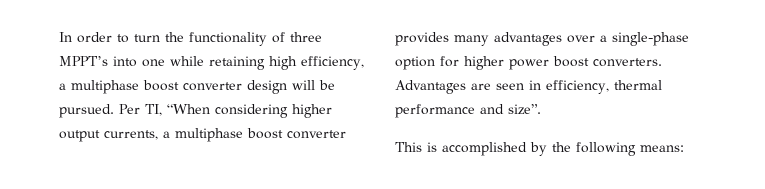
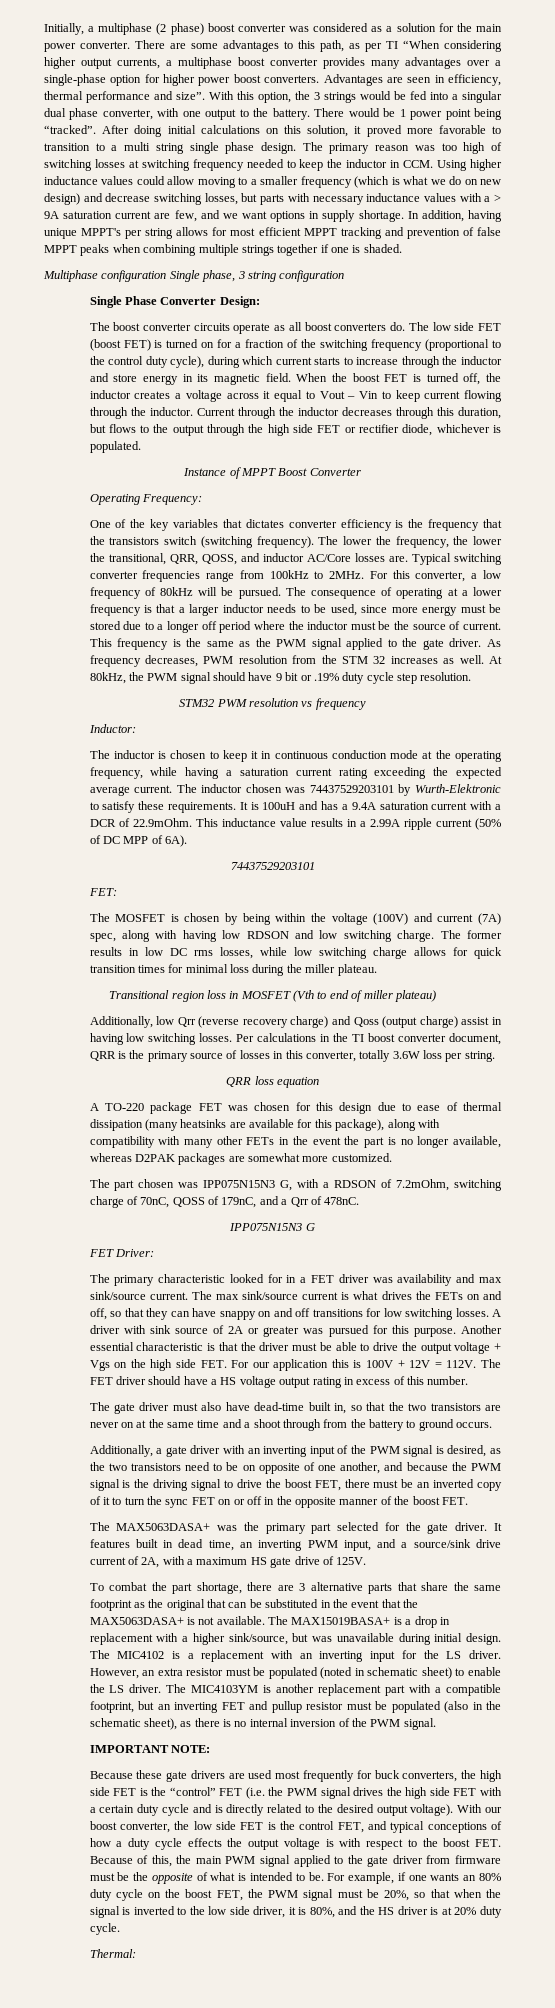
[59,32,322,46] [59,56,364,70] [59,80,335,94] [59,104,162,118] In order to turn the functionality of three MPPT’s into one while retaining high efficiency, a multiphase boost converter design will be pursued. Per TI, -> [44,23,503,35] [44,40,398,52] Initially, a multiphase (2 phase) boost converter was considered as a solution for the main power converter. There are some advantages to this path, as per TI
[395,142,684,156] // This is accomplished by the following means: -> [209,91,502,103] [44,108,502,120] [44,125,502,137] [44,142,503,154] [44,159,502,171] [44,176,501,188] [44,193,501,205] [44,210,503,222] [44,227,502,239] [44,244,402,256] [43,270,345,282] [89,296,260,308] [89,322,501,334] [89,339,501,351] [89,356,503,368] [89,373,502,385] [89,390,502,402] [89,407,501,419] [89,424,501,436] [89,441,141,453] [183,467,361,479] [89,494,202,505] [89,519,502,531] [89,536,503,548] [89,553,503,565] [89,570,501,582] [89,587,502,599] [89,604,502,616] [89,621,501,633] [89,638,501,650] [89,655,502,667] [89,672,472,684] [179,698,366,710] [88,724,136,733] [89,750,502,762] [89,767,502,779] [89,784,501,796] [89,801,501,813] [89,818,502,830] [89,835,188,847] [230,862,315,870] [88,888,117,896] [89,913,501,925] [89,930,502,942] [89,947,503,959] [89,964,377,976] [109,990,436,1002] [89,1016,502,1028] [89,1033,501,1045] [89,1050,495,1062] [226,1076,319,1088] [89,1102,503,1114] [89,1119,440,1131] [89,1136,501,1148] [89,1153,392,1165] [89,1179,502,1191] [89,1196,360,1208] [229,1223,315,1231] [88,1249,154,1257] [89,1274,503,1286] [89,1291,502,1300] [89,1308,501,1320] [89,1325,503,1337] [89,1342,501,1354] [89,1359,501,1371] [89,1376,469,1388] [89,1402,502,1414] [89,1419,493,1431] [89,1445,502,1457] [89,1462,502,1474] [89,1479,503,1491] [89,1496,468,1508] [89,1522,502,1534] [89,1539,502,1551] [89,1556,367,1568] [89,1582,501,1594] [89,1599,419,1611] [89,1616,450,1628] [89,1633,502,1645] [89,1650,501,1662] [89,1667,502,1679] [89,1684,501,1696] [89,1701,501,1713] [89,1718,436,1730] [89,1745,210,1753] [89,1770,503,1782] [89,1787,502,1799] [89,1804,502,1816] [89,1821,503,1833] [89,1838,501,1850] [89,1855,502,1867] [89,1872,501,1884] [89,1889,501,1901] [89,1906,502,1918] [89,1923,120,1935] [89,1949,136,1958] With this option, the 3 strings would be fed into a singular dual phase converter, with one output to the battery. There would be 1 power point being “tracked”. After doing initial calculations on this solution, it proved more favorable to transition to a multi string single phase design. The primary reason was too high of switching losses at switching frequency needed to keep the inductor in CCM. Using higher inductance values could allow moving to a smaller frequency (which is what we do on new design) and decrease switching losses, but parts with necessary inductance values with a > 9A saturation current are few, and we want options in supply shortage. In addition, having unique MPPT's per string allows for most efficient MPPT tracking and prevention of false MPPT peaks when combining multiple strings together if one is shaded. // Multiphase configuration Single phase, 3 string configuration // Single Phase Converter Design: // The boost converter circuits operate as all boost converters do. The low side FET (boost FET) is turned on for a fraction of the switching frequency (proportional to the control duty cycle), during which current starts to increase through the inductor and store energy in its magnetic field. When the boost FET is turned off, the inductor creates a voltage across it equal to Vout – Vin to keep current flowing through the inductor. Current through the inductor decreases through this duration, but flows to the output through the high side FET or rectifier diode, whichever is populated. // Instance of MPPT Boost Converter // Operating Frequency: // One of the key variables that dictates converter efficiency is the frequency that the transistors switch (switching frequency). The lower the frequency, the lower the transitional, QRR, QOSS, and inductor AC/Core losses are. Typical switching converter frequencies range from 100kHz to 2MHz. For this converter, a low frequency of 80kHz will be pursued. The consequence of operating at a lower frequency is that a larger inductor needs to be used, since more energy must be stored due to a longer off period where the inductor must be the source of current. This frequency is the same as the PWM signal applied to the gate driver. As frequency decreases, PWM resolution from the STM 32 increases as well. At 80kHz, the PWM signal should have 9 bit or .19% duty cycle step resolution. // STM32 PWM resolution vs frequency // Inductor: // The inductor is chosen to keep it in continuous conduction mode at the operating frequency, while having a saturation current rating exceeding the expected average current. The inductor chosen was 74437529203101 by Wurth-Elektronic to satisfy these requirements. It is 100uH and has a 9.4A saturation current with a DCR of 22.9mOhm. This inductance value results in a 2.99A ripple current (50% of DC MPP of 6A). // 74437529203101 // FET: // The MOSFET is chosen by being within the voltage (100V) and current (7A) spec, along with having low RDSON and low switching charge. The former results in low DC rms losses, while low switching charge allows for quick transition times for minimal loss during the miller plateau. // Transitional region loss in MOSFET (Vth to end of miller plateau) // Additionally, low Qrr (reverse recovery charge) and Qoss (output charge) assist in having low switching losses. Per calculations in the TI boost converter document, QRR is the primary source of losses in this converter, totally 3.6W loss per string. // QRR loss equation // A TO-220 package FET was chosen for this design due to ease of thermal dissipation (many heatsinks are available for this package), along with compatibility with many other FETs in the event the part is no longer available, whereas D2PAK packages are somewhat more customized. // The part chosen was IPP075N15N3 G, with a RDSON of 7.2mOhm, switching charge of 70nC, QOSS of 179nC, and a Qrr of 478nC. // IPP075N15N3 G // FET Driver: // The primary characteristic looked for in a FET driver was availability and max sink/source current. The max sink/source current is what drives the FETs on and off, so that they can have snappy on and off transitions for low switching losses. A driver with sink source of 2A or greater was pursued for this purpose. Another essential characteristic is that the driver must be able to drive the output voltage + Vgs on the high side FET. For our application this is 100V + 12V = 112V. The FET driver should have a HS voltage output rating in excess of this number. // The gate driver must also have dead-time built in, so that the two transistors are never on at the same time and a shoot through from the battery to ground occurs. // Additionally, a gate driver with an inverting input of the PWM signal is desired, as the two transistors need to be on opposite of one another, and because the PWM signal is the driving signal to drive the boost FET, there must be an inverted copy of it to turn the sync FET on or off in the opposite manner of the boost FET. // The MAX5063DASA+ was the primary part selected for the gate driver. It features built in dead time, an inverting PWM input, and a source/sink drive current of 2A, with a maximum HS gate drive of 125V. // To combat the part shortage, there are 3 alternative parts that share the same footprint as the original that can be substituted in the event that the MAX5063DASA+ is not available. The MAX15019BASA+ is a drop in replacement with a higher sink/source, but was unavailable during initial design. The MIC4102 is a replacement with an inverting input for the LS driver. However, an extra resistor must be populated (noted in schematic sheet) to enable the LS driver. The MIC4103YM is another replacement part with a compatible footprint, but an inverting FET and pullup resistor must be populated (also in the schematic sheet), as there is no internal inversion of the PWM signal. // IMPORTANT NOTE: // Because these gate drivers are used most frequently for buck converters, the high side FET is the “control” FET (i.e. the PWM signal drives the high side FET with a certain duty cycle and is directly related to the desired output voltage). With our boost converter, the low side FET is the control FET, and typical conceptions of how a duty cycle effects the output voltage is with respect to the boost FET. Because of this, the main PWM signal applied to the gate driver from firmware must be the opposite of what is intended to be. For example, if one wants an 80% duty cycle on the boost FET, the PWM signal must be 20%, so that when the signal is inverted to the low side driver, it is 80%, and the HS driver is at 20% duty cycle. // Thermal:

